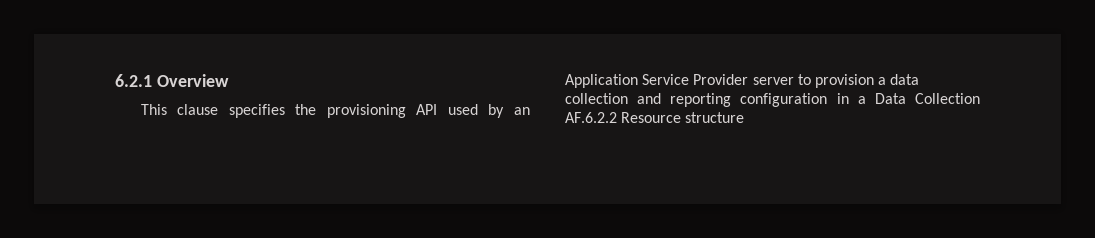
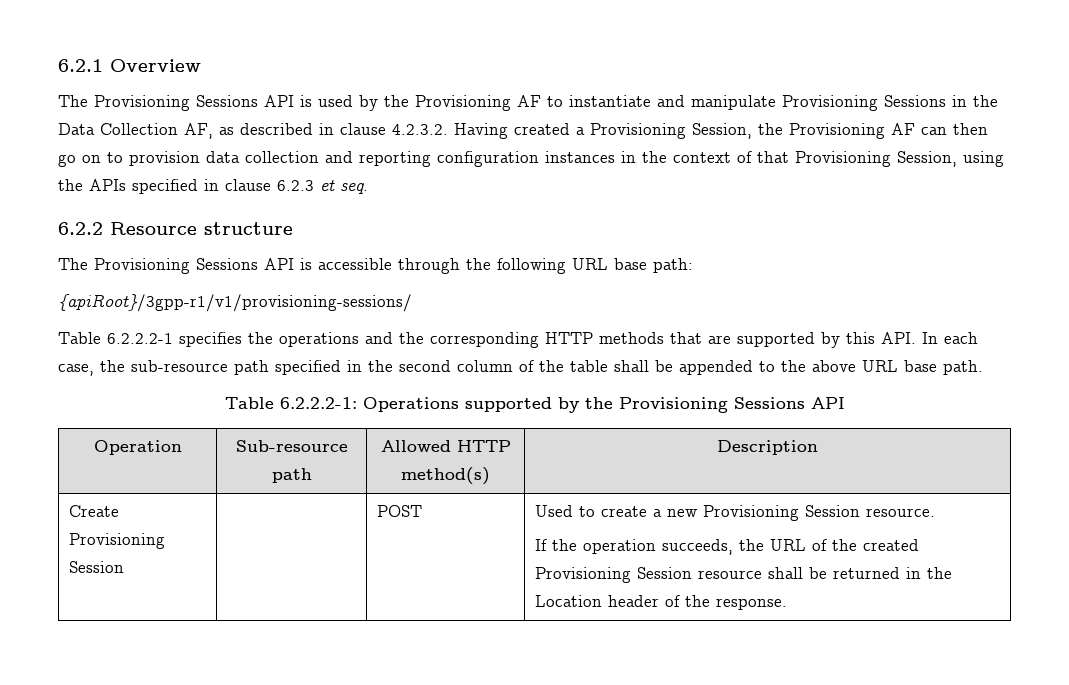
[140,104,530,118] [565,74,794,88] This clause specifies the provisioning API used by an Application Service Provider server -> [58,95,998,111] [58,123,988,139] [58,154,101,167] The Provisioning Sessions API is used by the Provisioning AF to instantiate and manipulate Provisioning Sessions in the Data Collection AF, as described in clause 4.2.3.2. Having created a Provisioning Session, the Provisioning AF can then go on
[878,77,887,85] a -> (200, 158) none
[836,93,981,104] [565,112,745,123] in a Data Collection AF.6.2.2 Resource structure -> [545,151,1004,167] [58,179,368,194] [58,222,293,235] [58,258,693,274] [58,294,412,312] [58,332,978,348] [58,360,983,376] [224,397,845,413] [93,440,182,455] [235,440,348,452] [271,468,312,483] [380,440,511,452] [401,467,490,485] [717,440,818,455] [69,505,120,517] [69,533,166,549] [69,561,125,573] [377,505,423,517] [535,505,936,521] [535,539,920,555] [535,567,953,583] [535,595,788,610] instances in the context of that Provisioning Session, using the APIs specified in clause 6.2.3 et seq. // 6.2.2 Resource structure // The Provisioning Sessions API is accessible through the following URL base path: // {apiRoot}/3gpp-r1/v1/provisioning-sessions/ // Table 6.2.2.2-1 specifies the operations and the corresponding HTTP methods that are supported by this API. In each case, the sub-resource path specified in the second column of the table shall be appended to the above URL base path. // Table 6.2.2.2-1: Operations supported by the Provisioning Sessions API // Operation | Sub-resource path | Allowed HTTP method(s) | Description // Create Provisioning Session | | POST | Used to create a new Provisioning Session resource. // If the operation succeeds, the URL of the created Provisioning Session resource shall be returned in the Location header of the response.

